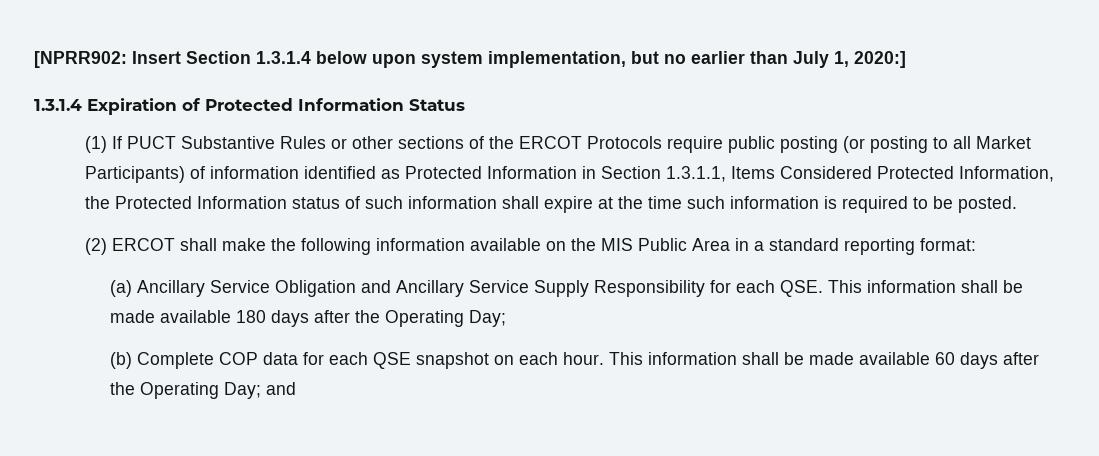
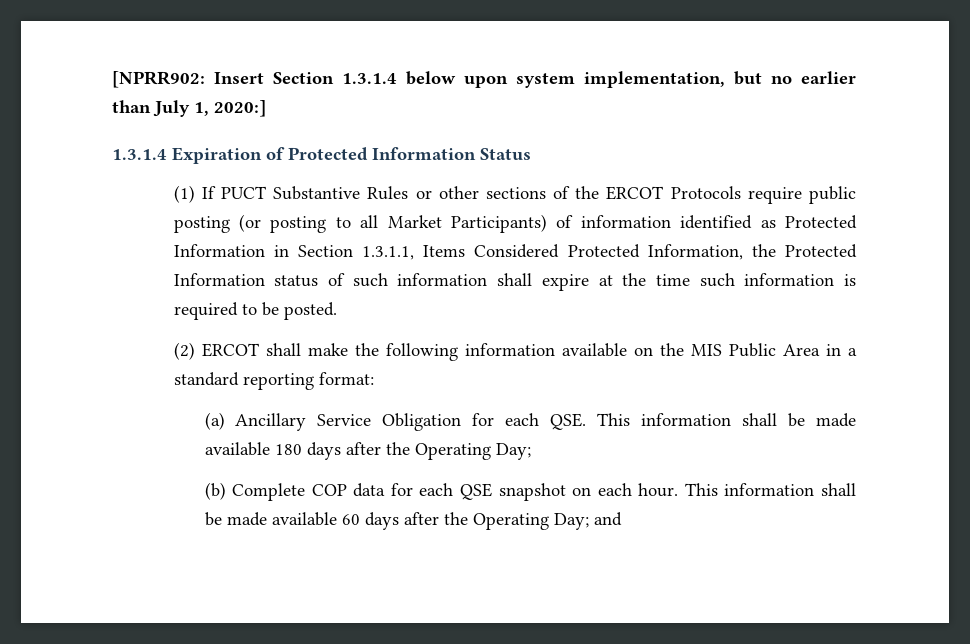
[361,280,706,297] and Ancillary Service Supply Responsibility -> (462, 422) none

